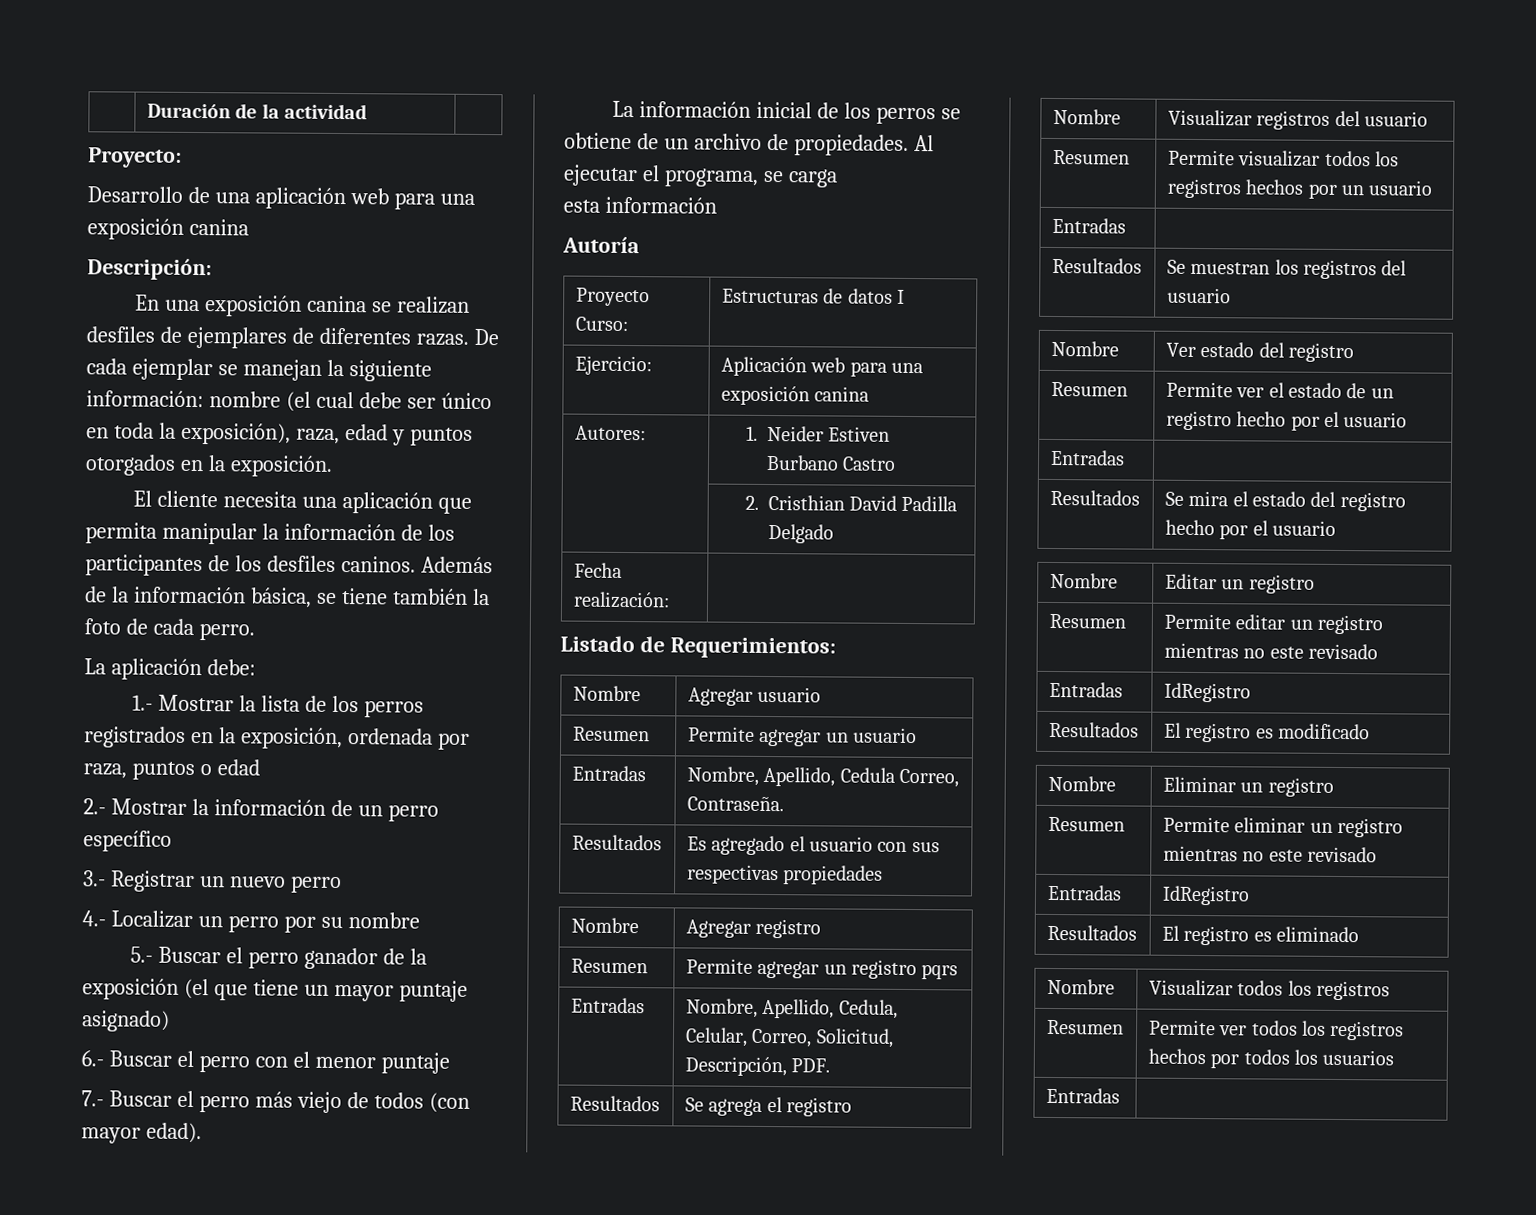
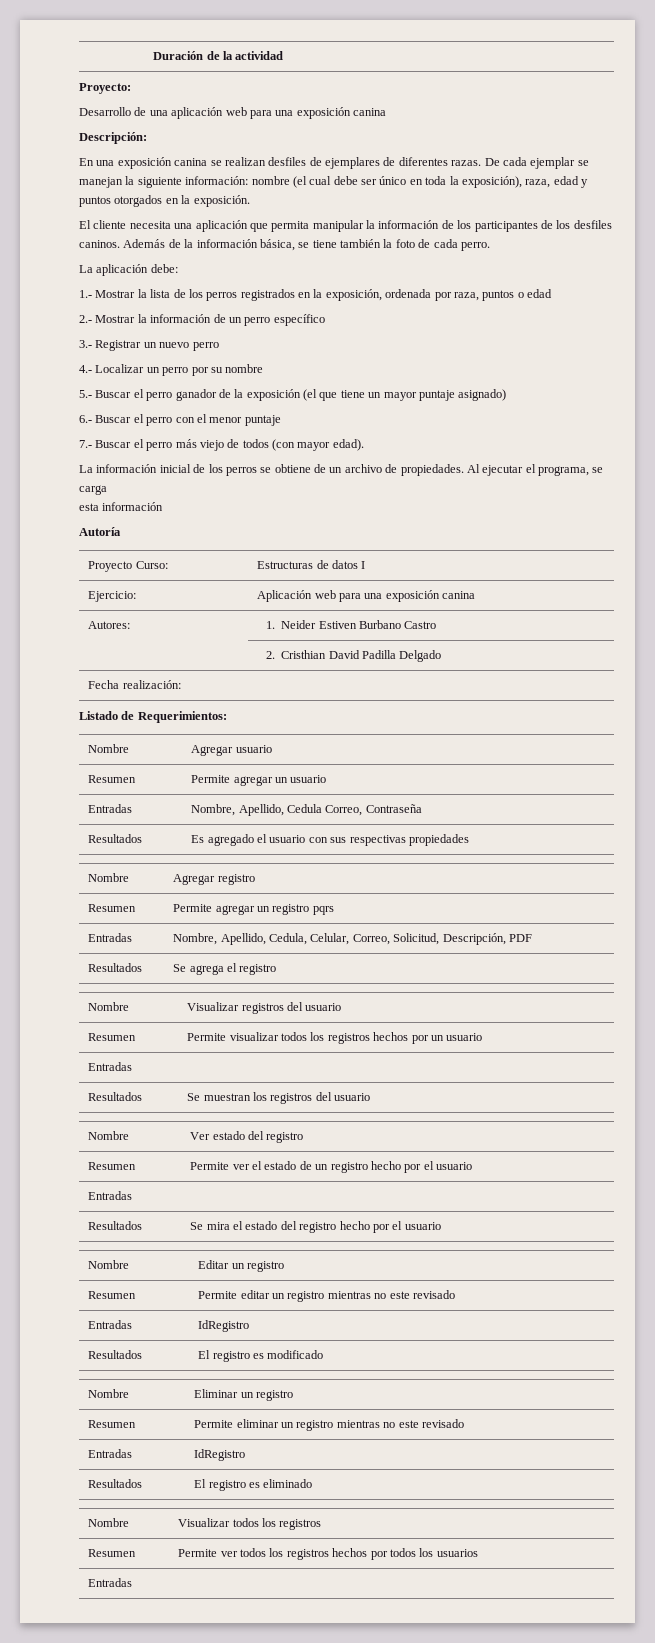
[686,795,784,812] Contraseña. -> [365,804,422,813] Contraseña
[791,1058,831,1073] PDF. -> [508,934,532,942] PDF

